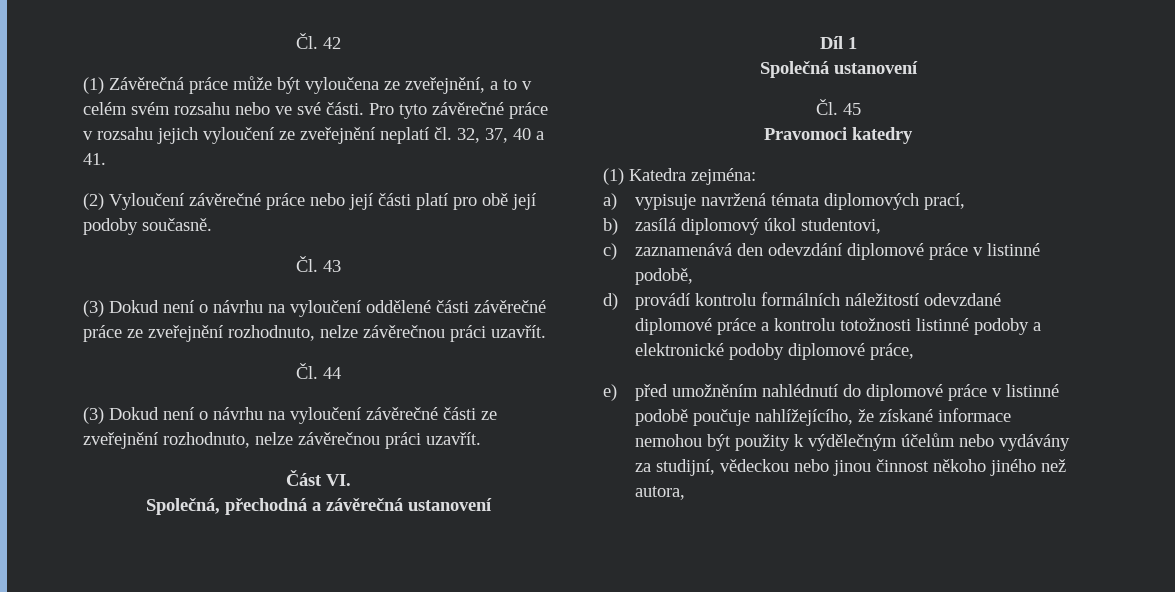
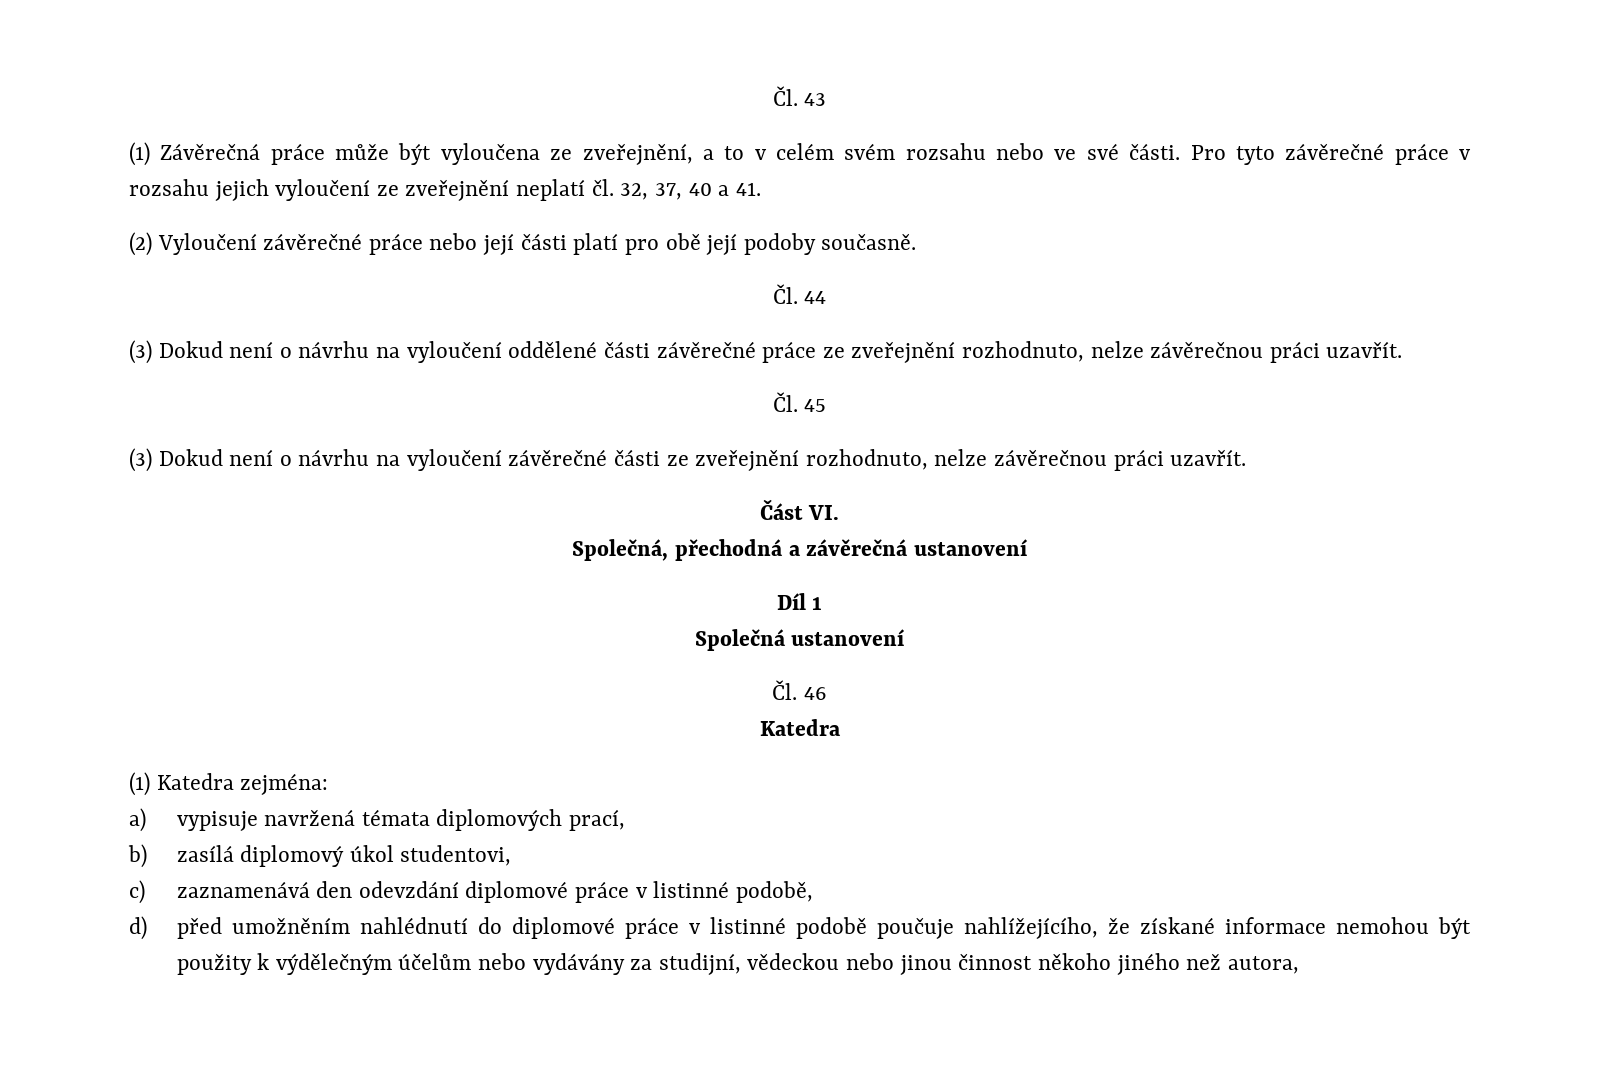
[295,33,341,49] Čl. 42 -> [772,86,827,106] Čl. 43
[322,260,341,272] 43 -> [804,291,827,304] 44
[322,367,341,379] 44 -> [804,399,827,412] 45
[842,103,861,115] [764,127,913,144] 45 // Pravomoci katedry -> [803,687,827,700] [759,719,841,736] 46 // Katedra
[635,292,1002,310] [635,318,1042,335] [635,343,915,360] [603,384,617,401] provádí kontrolu formálních náležitostí odevzdané diplomové práce a kontrolu totožnosti listinné podoby a elektronické podoby diplomové práce, // e) -> (147, 928) none

